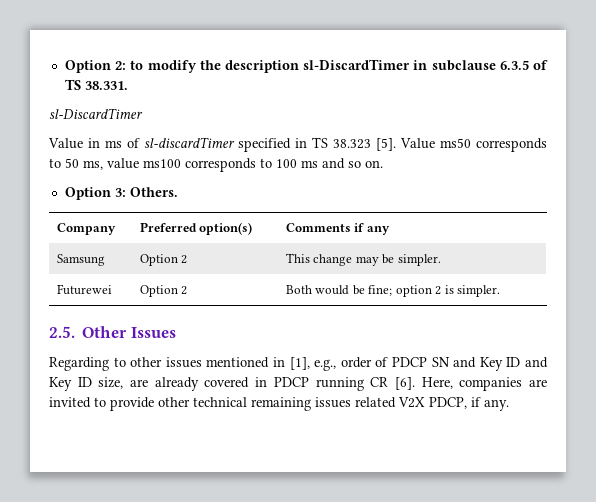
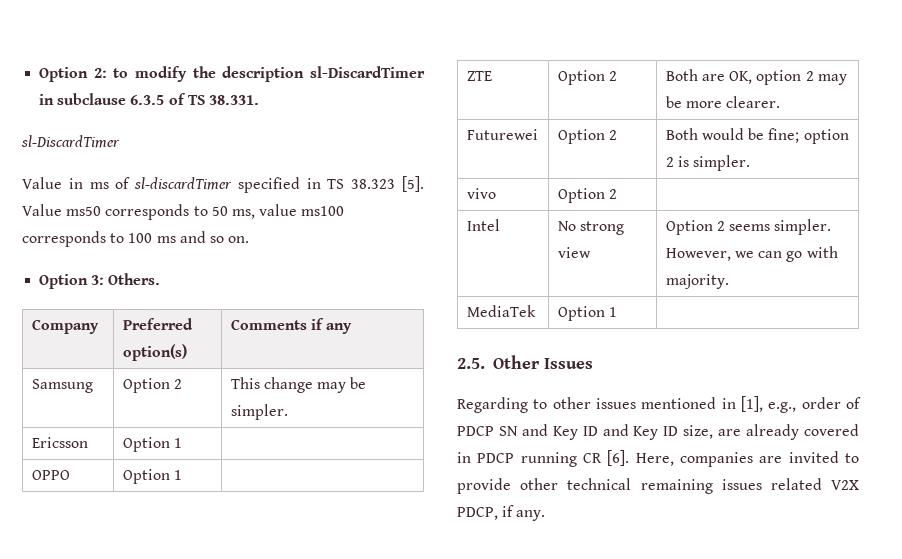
(441, 260) none -> [31,437,88,448] [122,437,182,452] [31,470,70,480] [122,469,182,484] [466,71,492,81] [557,70,617,85] [665,69,847,85] [665,96,781,108] // Ericsson | Option 1 | // OPPO | Option 1 | // ZTE | Option 2 | Both are OK, option 2 may be more clearer.
(501, 291) none -> [466,188,496,199] [557,188,617,203] [466,219,500,231] [557,221,624,235] [557,247,591,258] [665,219,832,235] [665,246,838,262] [665,274,729,289] [466,305,536,317] [557,306,617,321] // vivo | Option 2 | // Intel | No strong view | Option 2 seems simpler. However, we can go with majority. // MediaTek | Option 1 |

